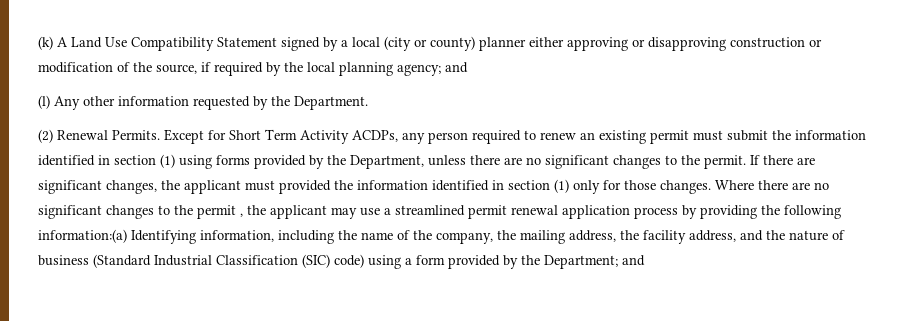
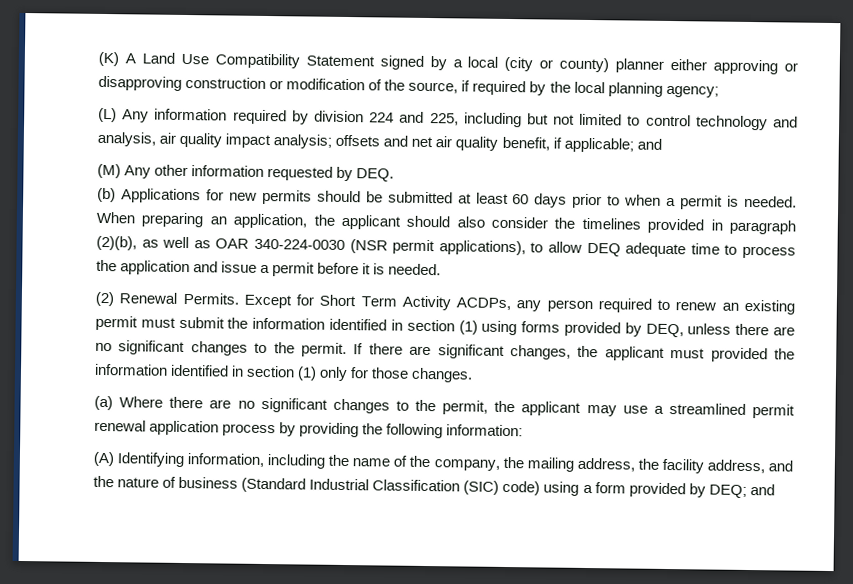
[38,36,53,50] (k) -> [98,51,119,67] (K)
(441, 70) none -> [98,107,798,131] [97,131,634,153] // (L) Any information required by division 224 and 225, including but not limited to control technology and analysis, air quality impact analysis; offsets and net air quality benefit, if applicable;
[38,95,50,109] (l) -> [97,163,121,179] (M)
[271,96,368,110] the Department. -> [356,168,395,182] [97,187,798,210] [96,211,796,235] [96,235,797,259] [96,259,442,277] DEQ. // (b) Applications for new permits should be submitted at least 60 days prior to when a permit is needed. When preparing an application, the applicant should also consider the timelines provided in paragraph (2)(b), as well as OAR 340-224-0030 (NSR permit applications), to allow DEQ adequate time to process the application and issue a permit before it is needed.
[327,155,424,169] the Department, -> [645,323,684,338] DEQ,
(711, 187) none -> [94,395,113,411] // (a)
[197,205,243,219] permit , -> [442,400,489,415] permit,
[38,229,127,243] information:(a) -> [446,424,524,437] [93,451,114,467] information: // (A)
[521,255,618,269] the Department; -> [708,484,747,498] DEQ;

